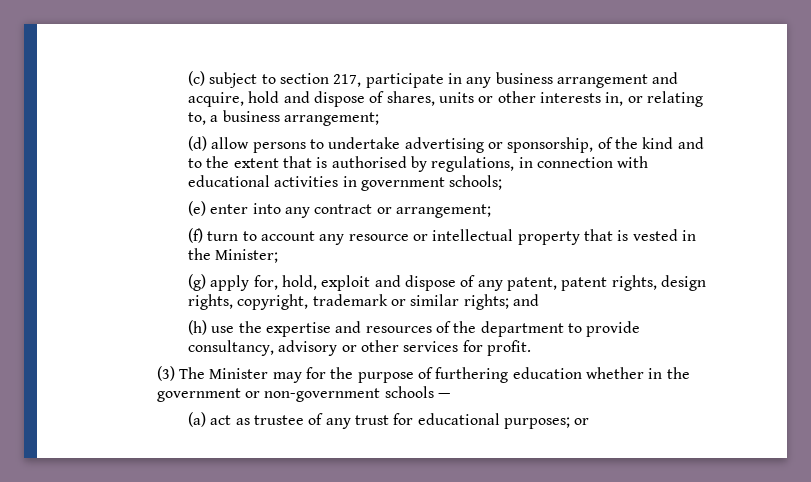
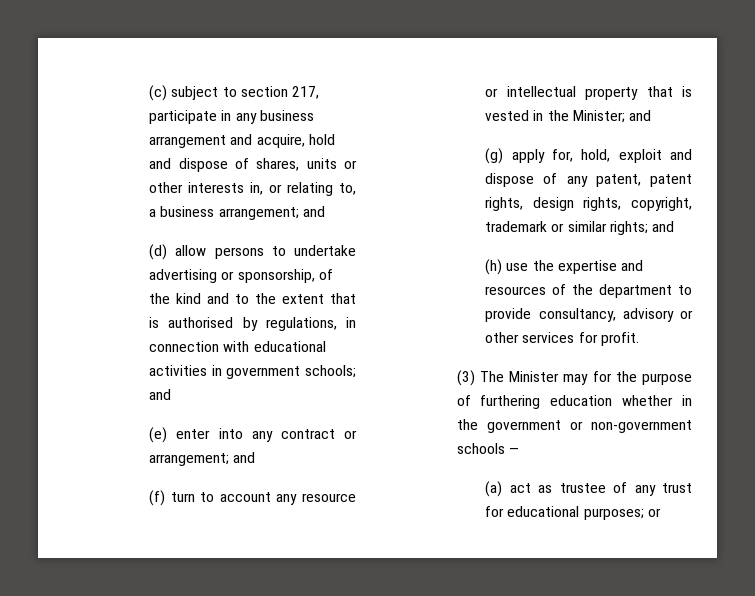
(380, 119) none -> [302,206,325,217] and
(503, 182) none -> [149,389,172,400] and
(491, 211) none -> [233,452,256,463] and
(279, 256) none -> [629,110,652,121] and

